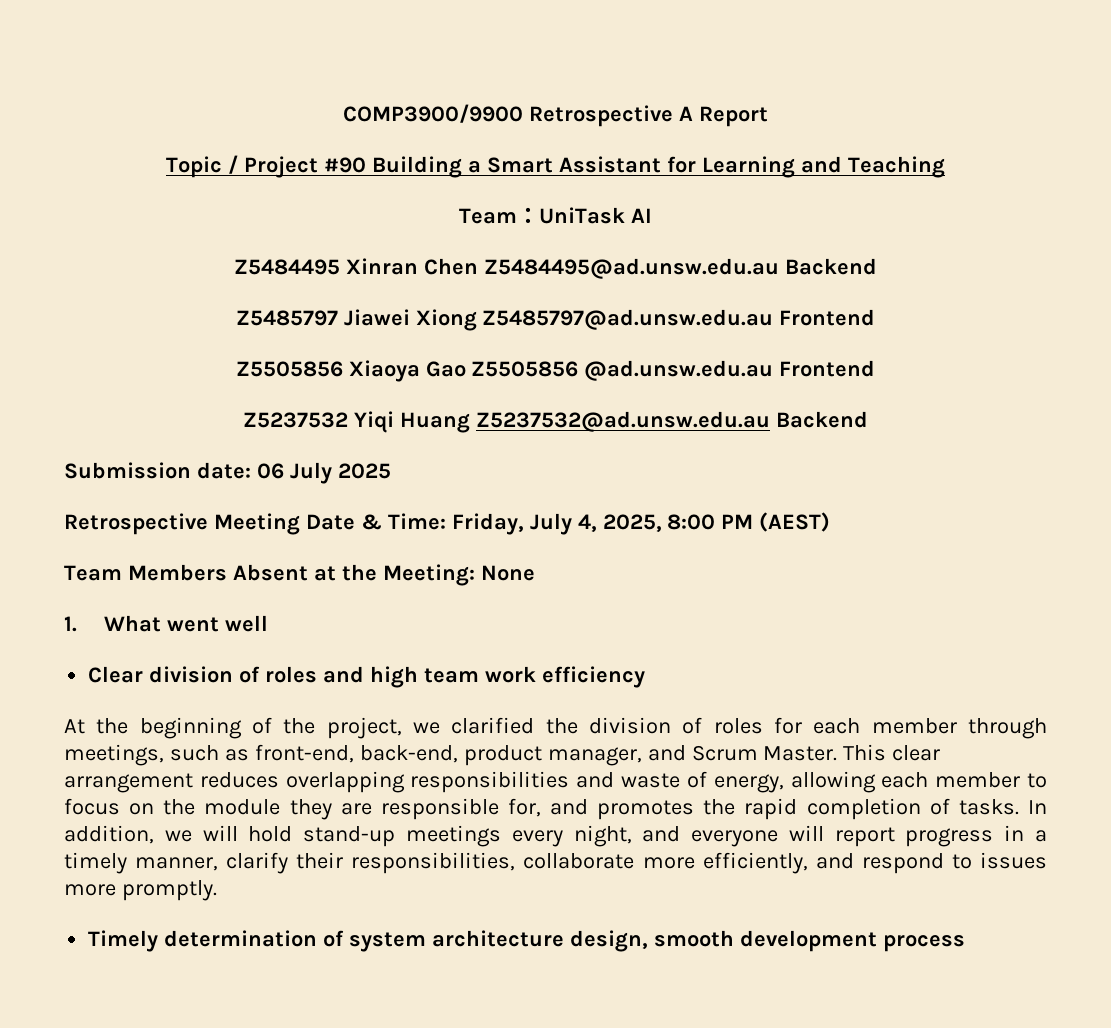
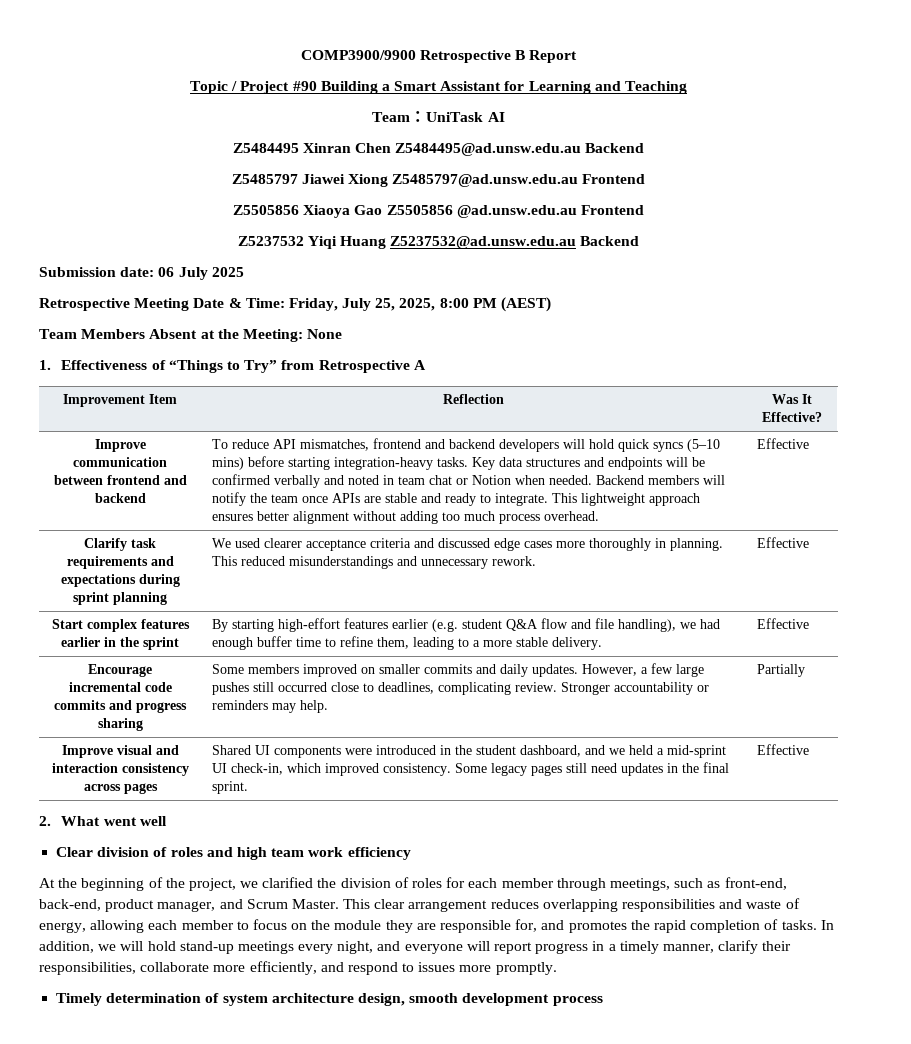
[678,106,693,121] A -> [515,50,526,60] B
[577,514,597,532] 4, -> [375,298,396,311] 25,
(77, 624) none -> [61,360,426,373] [62,394,177,407] [442,394,504,404] [771,394,812,404] [761,412,822,422] [94,439,146,452] [73,457,167,467] [53,475,187,485] [94,493,146,503] [212,438,721,452] [212,456,706,470] [212,474,726,488] [212,492,701,506] [212,511,600,524] [757,438,810,449] [84,538,156,551] [66,556,174,569] [60,574,180,587] [73,592,167,605] [212,538,724,551] [212,556,537,569] [757,537,810,548] [51,619,190,632] [60,637,179,650] [212,618,721,632] [212,636,603,650] [757,618,810,629] [88,664,152,677] [68,682,172,692] [53,700,187,713] [97,718,143,731] [212,663,705,677] [212,682,710,695] [212,700,329,713] [757,664,806,677] [61,745,179,758] [51,763,189,776] [83,783,158,794] [212,745,727,758] [212,762,730,776] [212,781,249,794] [757,744,810,755] [39,816,51,826] Effectiveness of “Things to Try” from Retrospective A // Improvement Item | Reflection | Was It Effective? // Improve communication between frontend and backend | To reduce API mismatches, frontend and backend developers will hold quick syncs (5–10 mins) before starting integration-heavy tasks. Key data structures and endpoints will be confirmed verbally and noted in team chat or Notion when needed. Backend members will notify the team once APIs are stable and ready to integrate. This lightweight approach ensures better alignment without adding too much process overhead. | Effective // Clarify task requirements and expectations during sprint planning | We used clearer acceptance criteria and discussed edge cases more thoroughly in planning. This reduced misunderstandings and unnecessary rework. | Effective // Start complex features earlier in the sprint | By starting high-effort features earlier (e.g. student Q&A flow and file handling), we had enough buffer time to refine them, leading to a more stable delivery. | Effective // Encourage incremental code commits and progress sharing | Some members improved on smaller commits and daily updates. However, a few large pushes still occurred close to deadlines, complicating review. Stronger accountability or reminders may help. | Partially // Improve visual and interaction consistency across pages | Shared UI components were introduced in the student dashboard, and we held a mid-sprint UI check-in, which improved consistency. Some legacy pages still need updates in the final sprint. | Effective // 2.

